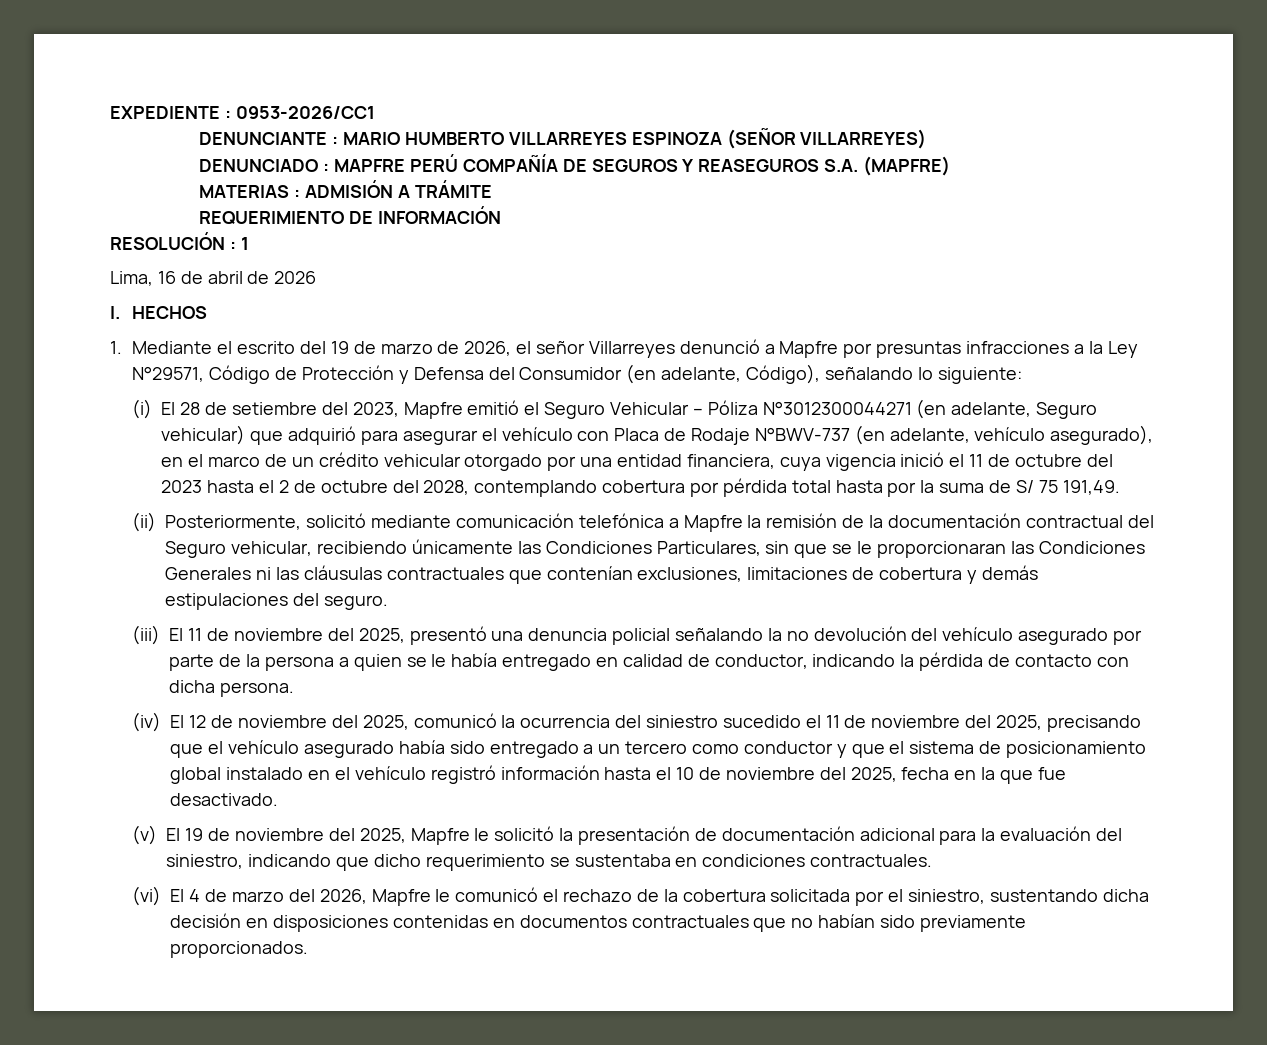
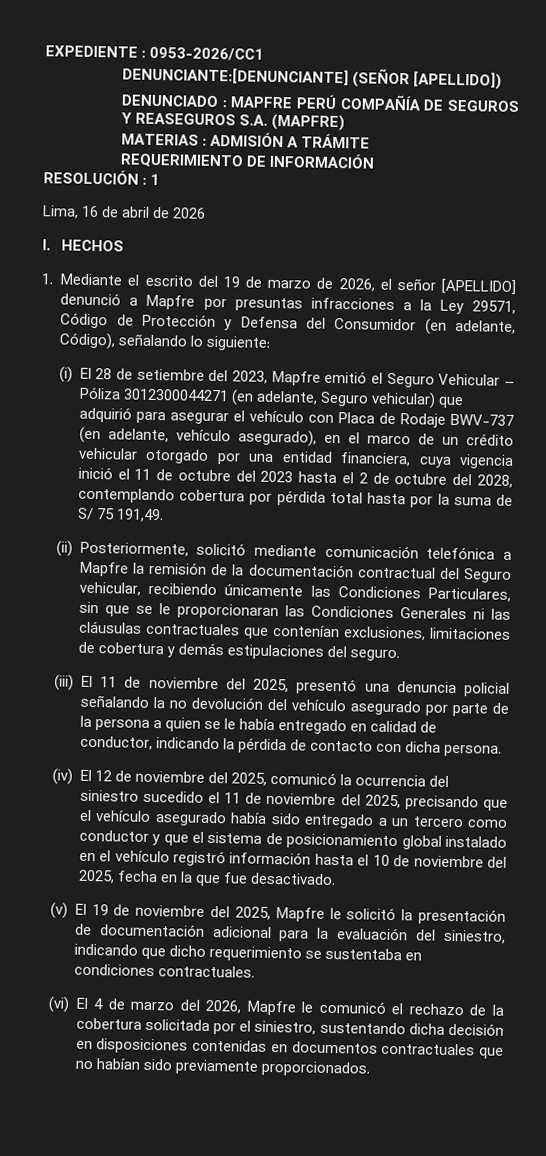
[199,128,927,149] DENUNCIANTE : MARIO HUMBERTO VILLARREYES ESPINOZA (SEÑOR VILLARREYES) -> [122,66,503,90] DENUNCIANTE:[DENUNCIANTE] (SEÑOR [APELLIDO])
[588,341,675,358] Villarreyes -> [441,278,517,296] [APELLIDO]
[132,366,205,382] N°29571, -> [472,300,517,314] 29571,
[762,401,912,415] N°3012300044271 -> [122,388,229,402] 3012300044271
[754,427,850,441] N°BWV-737 -> [450,413,514,426] BWV-737

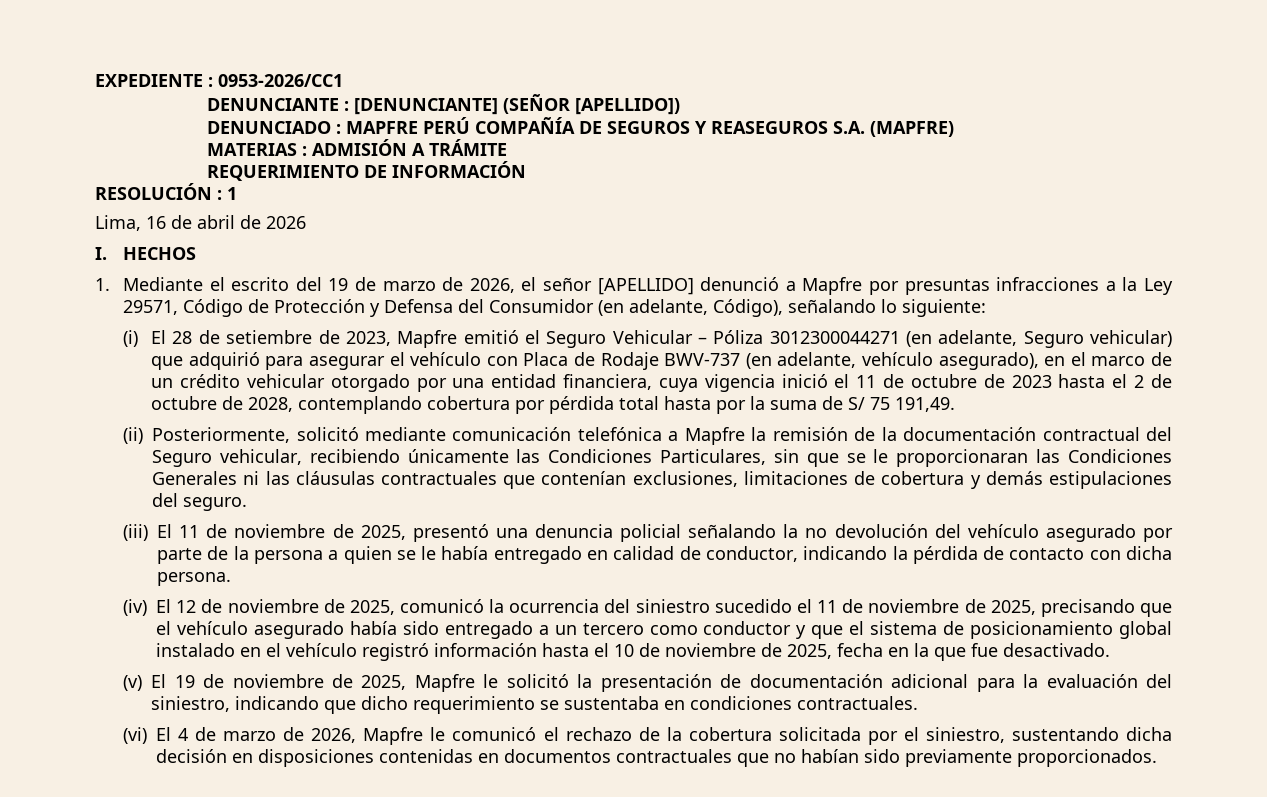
[122,66,350,86] DENUNCIANTE:[DENUNCIANTE] -> [207,98,499,115] DENUNCIANTE : [DENUNCIANTE]
[208,369,229,382] del -> [318,330,340,344] de
[235,470,256,482] del -> [983,374,1005,388] de
[452,473,473,486] del -> [222,396,244,410] de
[225,678,246,690] del -> [332,524,354,538] de
[207,771,228,784] del -> [323,599,345,613] de
[340,794,361,806] del -> [964,599,986,613] de
[487,856,508,868] del -> [761,643,783,657] de
[210,906,231,918] del -> [331,674,353,688] de
[179,999,200,1011] del -> [283,727,305,741] de

